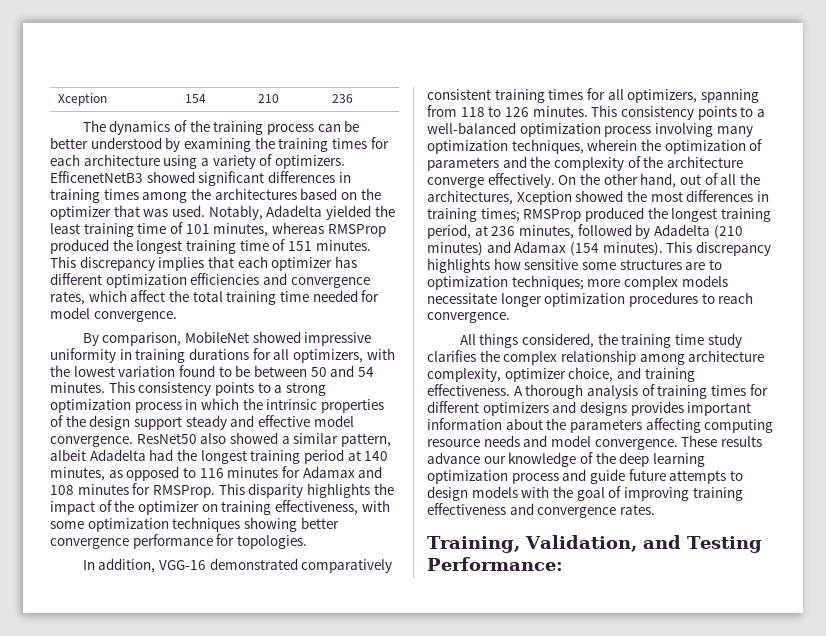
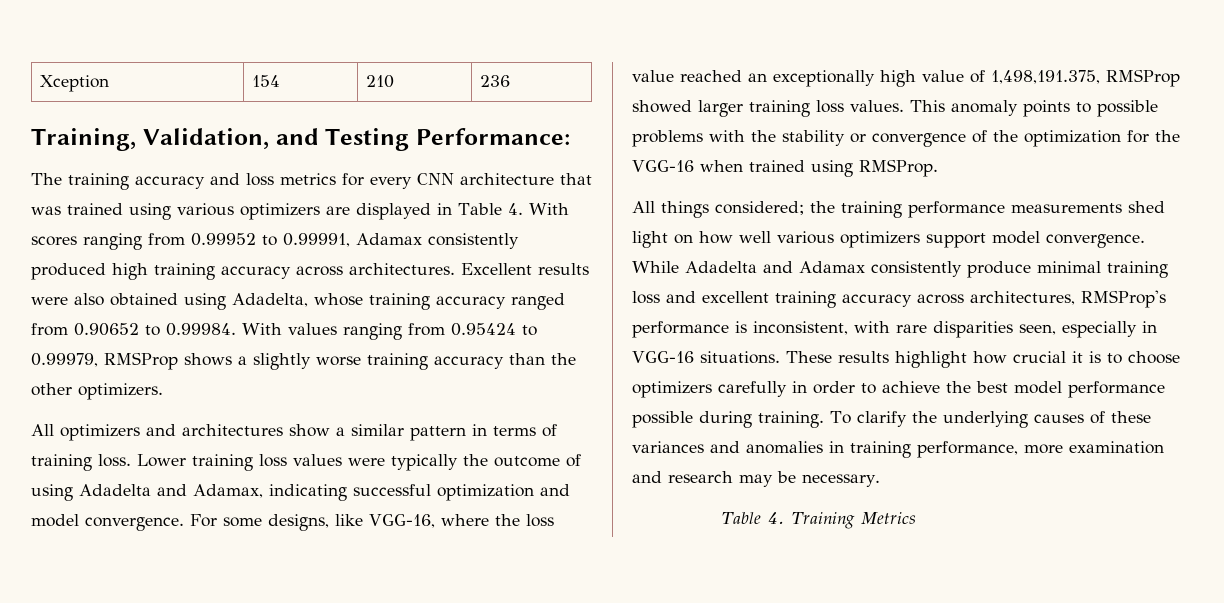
[82,120,360,135] [50,137,389,152] [50,154,345,169] [50,171,351,186] [50,188,381,203] [50,205,395,220] [50,222,386,237] [50,239,371,254] [50,256,357,271] [50,273,370,288] [50,290,380,305] [50,307,177,322] [82,331,372,346] [50,348,395,363] [50,365,374,377] [50,381,326,396] [50,398,384,413] [50,415,354,430] [50,432,391,447] [50,449,389,464] [50,466,383,481] [50,483,394,498] [50,500,390,515] [50,517,339,532] [50,534,307,549] [82,558,393,573] [427,88,759,103] [427,105,765,120] [427,122,753,137] [427,139,763,154] [427,156,743,171] [427,173,760,188] [427,190,769,205] [427,207,771,222] [427,224,743,239] [427,241,771,256] [427,258,722,273] [427,275,728,290] [427,292,754,307] [427,312,510,323] [459,333,742,348] [427,350,765,365] [427,367,695,382] [427,384,768,399] [427,401,752,416] [427,418,774,433] [427,435,762,450] [427,452,705,467] [427,469,743,484] [427,486,743,501] [427,503,655,518] // The dynamics of the training process can be better understood by examining the training times for each architecture using a variety of optimizers. EfficenetNetB3 showed significant differences in training times among the architectures based on the optimizer that was used. Notably, Adadelta yielded the least training time of 101 minutes, whereas RMSProp produced the longest training time of 151 minutes. This discrepancy implies that each optimizer has different optimization efficiencies and convergence rates, which affect the total training time needed for model convergence. // By comparison, MobileNet showed impressive uniformity in training durations for all optimizers, with the lowest variation found to be between 50 and 54 minutes. This consistency points to a strong optimization process in which the intrinsic properties of the design support steady and effective model convergence. ResNet50 also showed a similar pattern, albeit Adadelta had the longest training period at 140 minutes, as opposed to 116 minutes for Adamax and 108 minutes for RMSProp. This disparity highlights the impact of the optimizer on training effectiveness, with some optimization techniques showing better convergence performance for topologies. // In addition, VGG-16 demonstrated comparatively consistent training times for all optimizers, spanning from 118 to 126 minutes. This consistency points to a well-balanced optimization process involving many optimization techniques, wherein the optimization of parameters and the complexity of the architecture converge effectively. On the other hand, out of all the architectures, Xception showed the most differences in training times; RMSProp produced the longest training period, at 236 minutes, followed by Adadelta (210 minutes) and Adamax (154 minutes). This discrepancy highlights how sensitive some structures are to optimization techniques; more complex models necessitate longer optimization procedures to reach convergence. // All things considered, the training time study clarifies the complex relationship among architecture complexity, optimizer choice, and training effectiveness. A thorough analysis of training times for different optimizers and designs provides important information about the parameters affecting computing resource needs and model convergence. These results advance our knowledge of the deep learning optimization process and guide future attempts to design models with the goal of improving training effectiveness and convergence rates. -> (511, 81) none
(563, 564) none -> [31,173,592,190] [31,203,569,220] [31,233,519,250] [31,263,589,280] [31,293,565,310] [31,323,537,340] [31,352,576,370] [31,383,163,400] [31,424,557,441] [31,454,581,471] [31,484,570,501] [31,514,554,531] [632,69,1180,87] [632,100,1158,117] [632,130,1180,147] [632,159,938,177] [632,201,1165,218] [632,231,1145,248] [632,261,1168,278] [632,290,1166,308] [632,321,1157,338] [632,351,1180,368] [632,381,1165,398] [632,411,1151,428] [632,441,1164,458] [632,471,880,487] [720,512,916,529] // The training accuracy and loss metrics for every CNN architecture that was trained using various optimizers are displayed in Table 4. With scores ranging from 0.99952 to 0.99991, Adamax consistently produced high training accuracy across architectures. Excellent results were also obtained using Adadelta, whose training accuracy ranged from 0.90652 to 0.99984. With values ranging from 0.95424 to 0.99979, RMSProp shows a slightly worse training accuracy than the other optimizers. // All optimizers and architectures show a similar pattern in terms of training loss. Lower training loss values were typically the outcome of using Adadelta and Adamax, indicating successful optimization and model convergence. For some designs, like VGG-16, where the loss value reached an exceptionally high value of 1,498,191.375, RMSProp showed larger training loss values. This anomaly points to possible problems with the stability or convergence of the optimization for the VGG-16 when trained using RMSProp. // All things considered; the training performance measurements shed light on how well various optimizers support model convergence. While Adadelta and Adamax consistently produce minimal training loss and excellent training accuracy across architectures, RMSProp's performance is inconsistent, with rare disparities seen, especially in VGG-16 situations. These results highlight how crucial it is to choose optimizers carefully in order to achieve the best model performance possible during training. To clarify the underlying causes of these variances and anomalies in training performance, more examination and research may be necessary. // Table 4. Training Metrics

